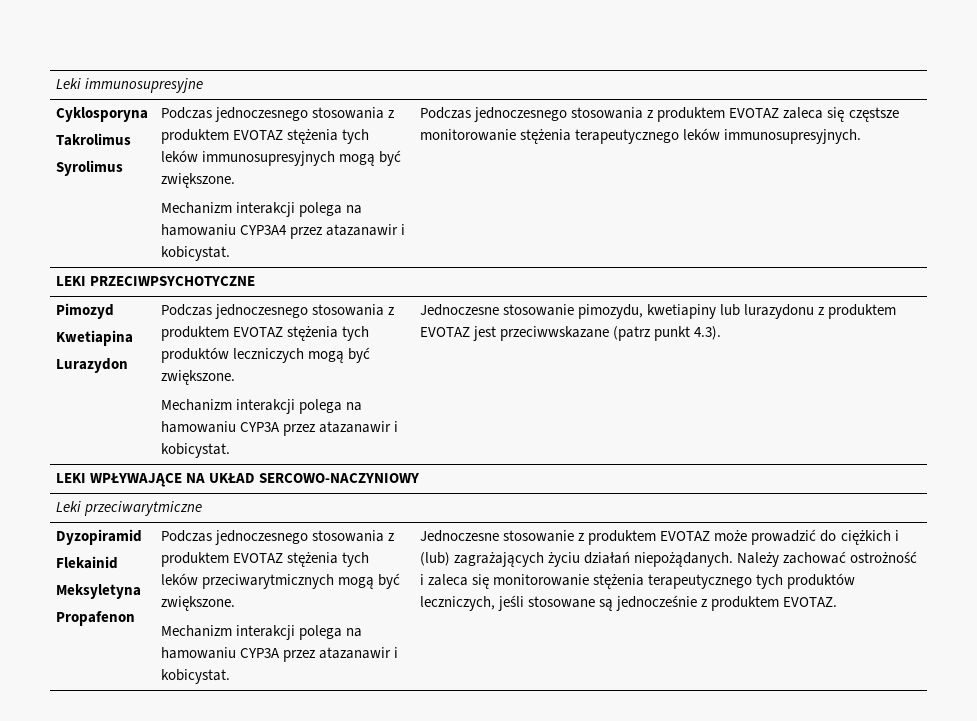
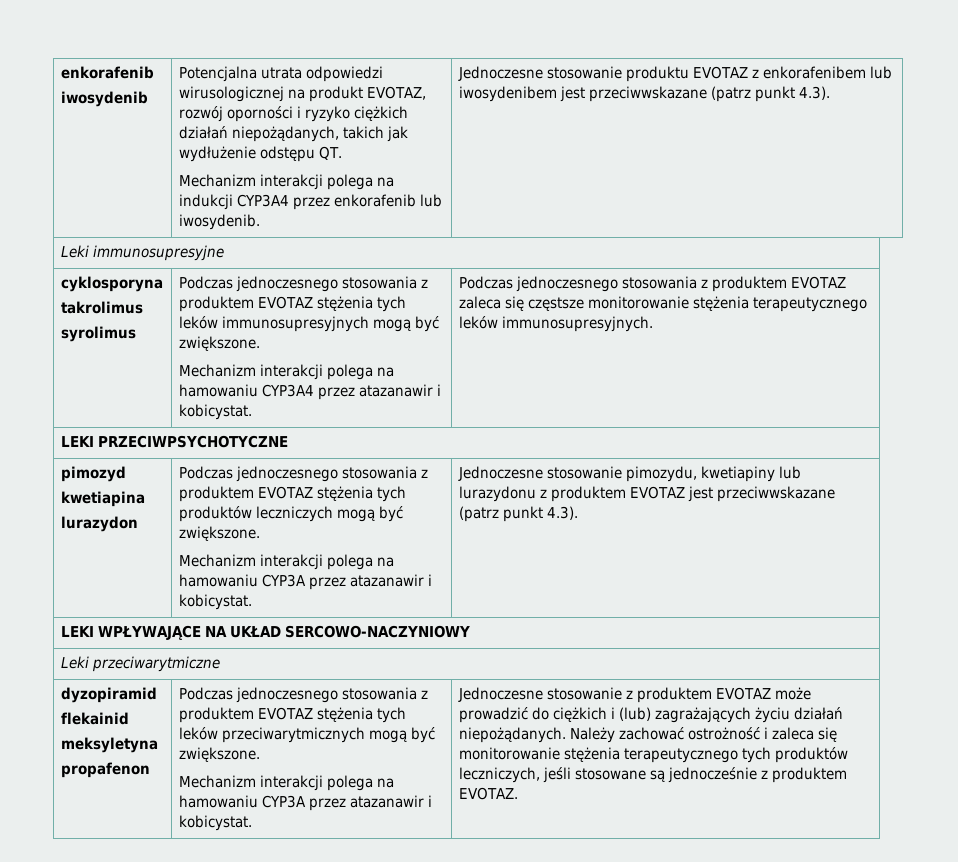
(56, 83) none -> [60,66,154,79] [60,91,148,107] [178,66,383,82] [178,86,426,102] [178,106,408,122] [178,126,408,142] [178,146,342,162] [178,174,394,190] [178,194,442,210] [178,214,260,230] [457,66,892,82] [458,86,830,102] enkorafenib // iwosydenib | Potencjalna utrata odpowiedzi wirusologicznej na produkt EVOTAZ, rozwój oporności i ryzyko ciężkich działań niepożądanych, takich jak wydłużenie odstępu QT. // Mechanizm interakcji polega na indukcji CYP3A4 przez enkorafenib lub iwosydenib. | Jednoczesne stosowanie produktu EVOTAZ z enkorafenibem lub iwosydenibem jest przeciwwskazane (patrz punkt 4.3). //
[56,107,149,122] [56,133,132,146] [56,160,124,176] Cyklosporyna // Takrolimus // Syrolimus -> [60,276,163,292] [60,301,143,314] [60,326,136,342] cyklosporyna // takrolimus // syrolimus
[56,303,115,319] [56,330,134,346] [56,358,129,373] Pimozyd // Kwetiapina // Lurazydon -> [60,466,126,482] [60,491,145,507] [60,516,138,532] pimozyd // kwetiapina // lurazydon
[56,529,143,545] [56,556,119,569] [56,584,142,599] [56,611,136,626] Dyzopiramid // Flekainid // Meksyletyna // Propafenon -> [60,687,157,703] [60,712,129,725] [60,737,158,753] [60,762,150,778] dyzopiramid // flekainid // meksyletyna // propafenon

